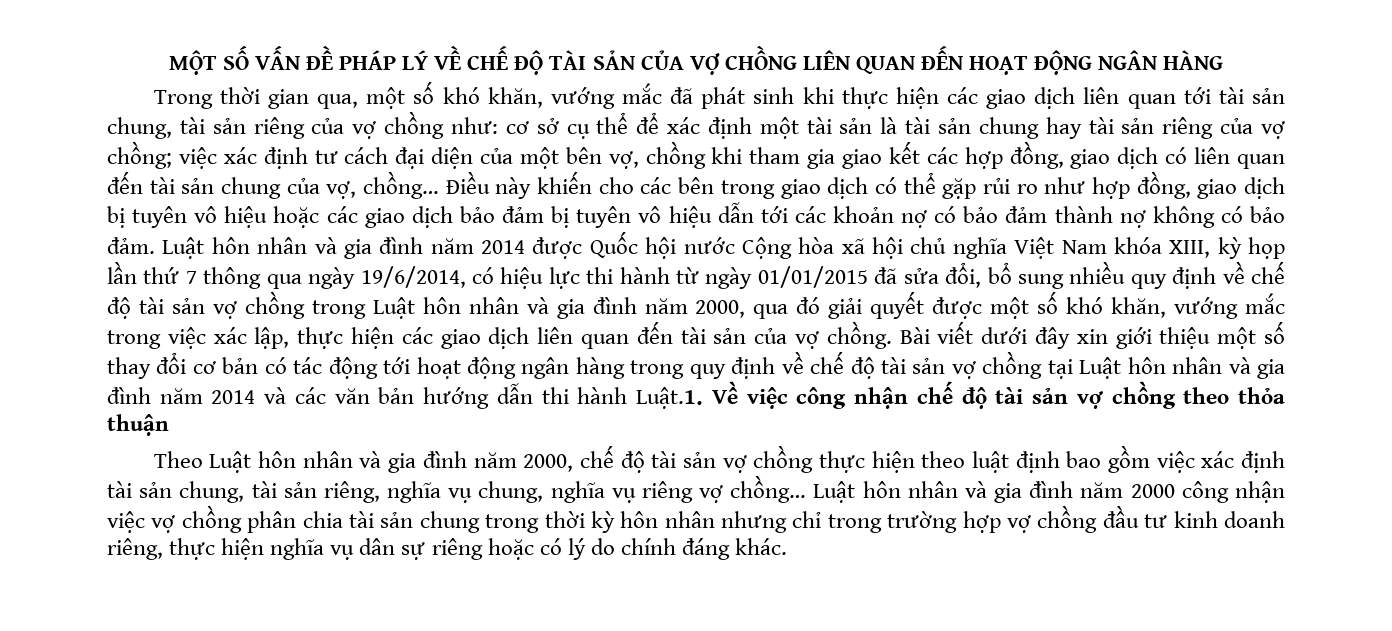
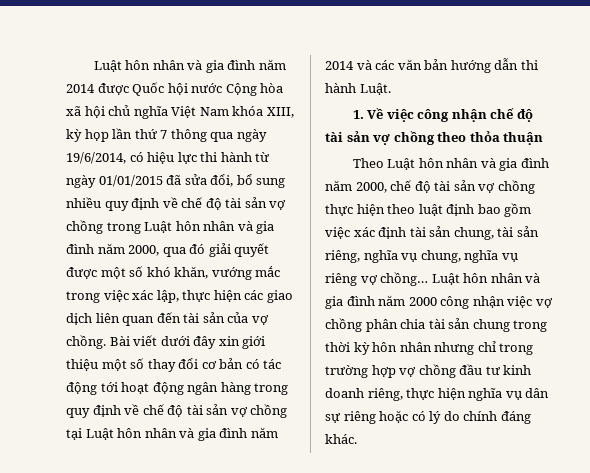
[168,45,1224,75] [153,81,1285,109] [107,111,1286,139] [107,141,1286,169] [107,171,1285,199] [107,201,1286,228] [107,237,155,254] MỘT SỐ VẤN ĐỀ PHÁP LÝ VỀ CHẾ ĐỘ TÀI SẢN CỦA VỢ CHỒNG LIÊN QUAN ĐẾN HOẠT ĐỘNG NGÂN HÀNG // Trong thời gian qua, một số khó khăn, vướng mắc đã phát sinh khi thực hiện các giao dịch liên quan tới tài sản chung, tài sản riêng của vợ chồng như: cơ sở cụ thể để xác định một tài sản là tài sản chung hay tài sản riêng của vợ chồng; việc xác định tư cách đại diện của một bên vợ, chồng khi tham gia giao kết các hợp đồng, giao dịch có liên quan đến tài sản chung của vợ, chồng… Điều này khiến cho các bên trong giao dịch có thể gặp rủi ro như hợp đồng, giao dịch bị tuyên vô hiệu hoặc các giao dịch bảo đảm bị tuyên vô hiệu dẫn tới các khoản nợ có bảo đảm thành nợ không có bảo đảm. -> (93, 66) none
[636,387,704,409] Luật.1. -> [359,83,391,95] [352,110,364,119] Luật. // 1.

